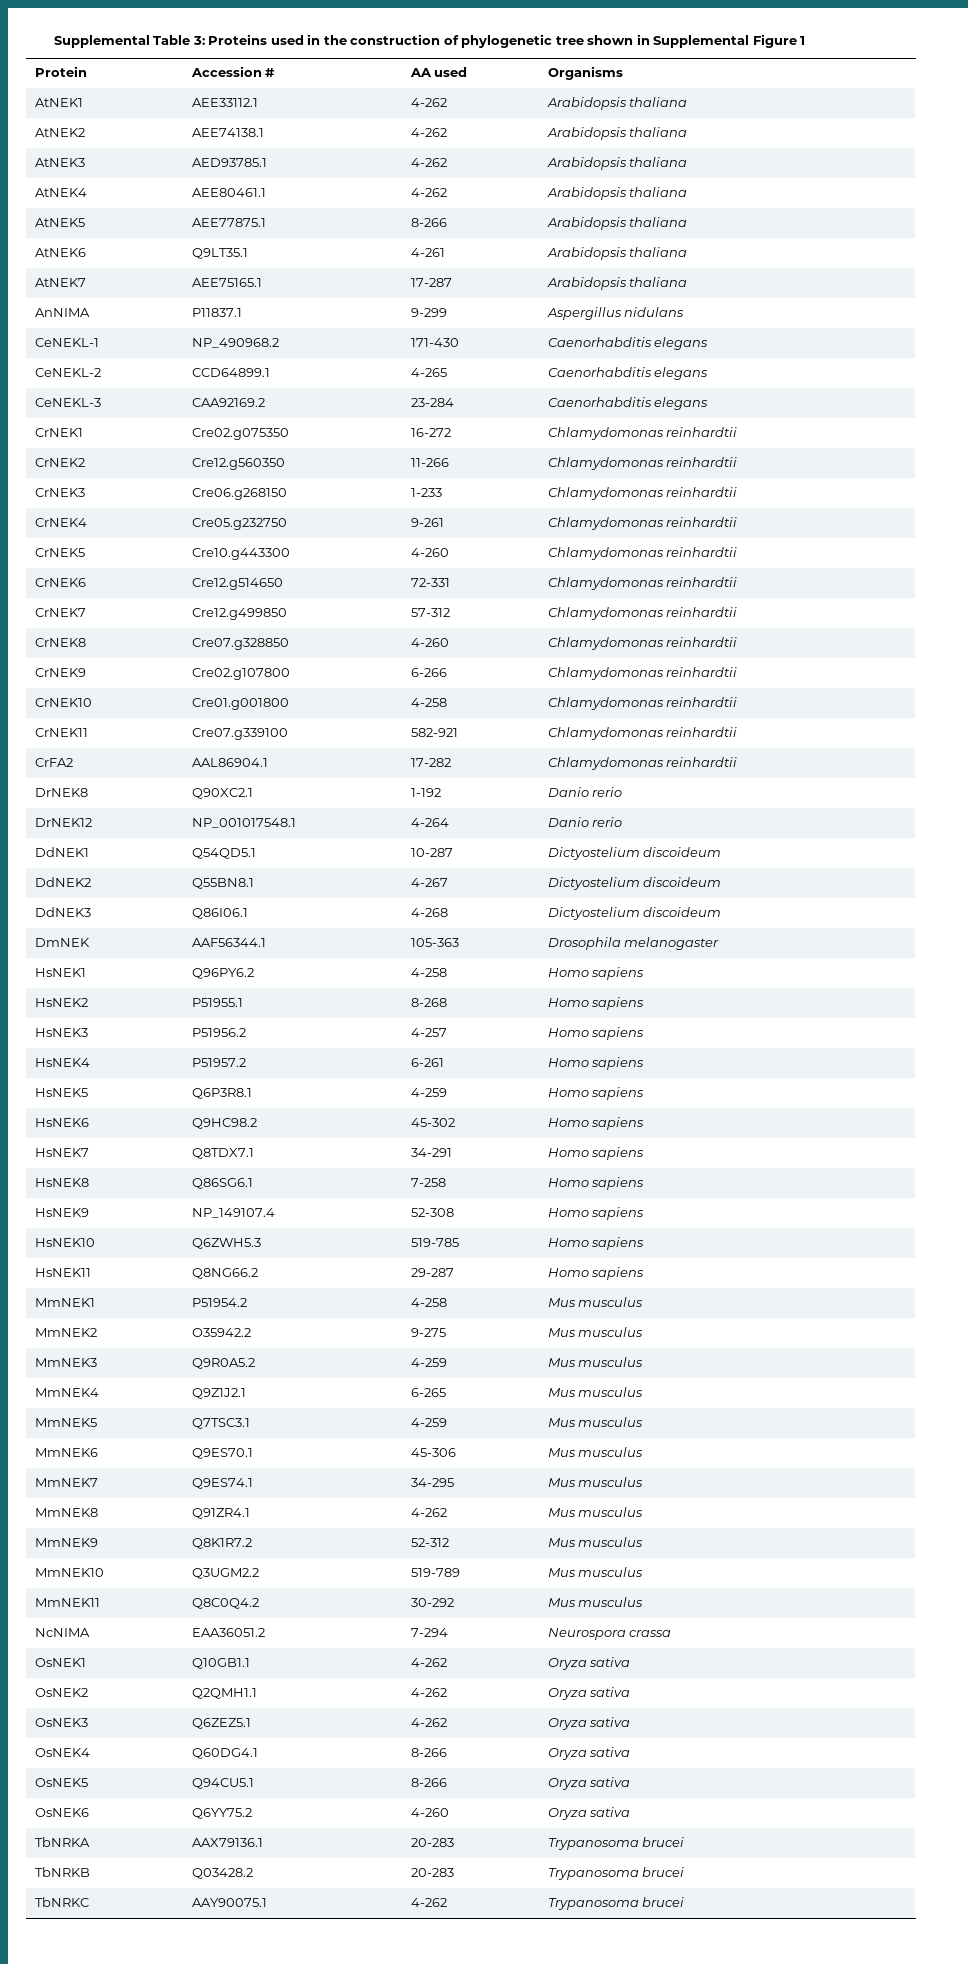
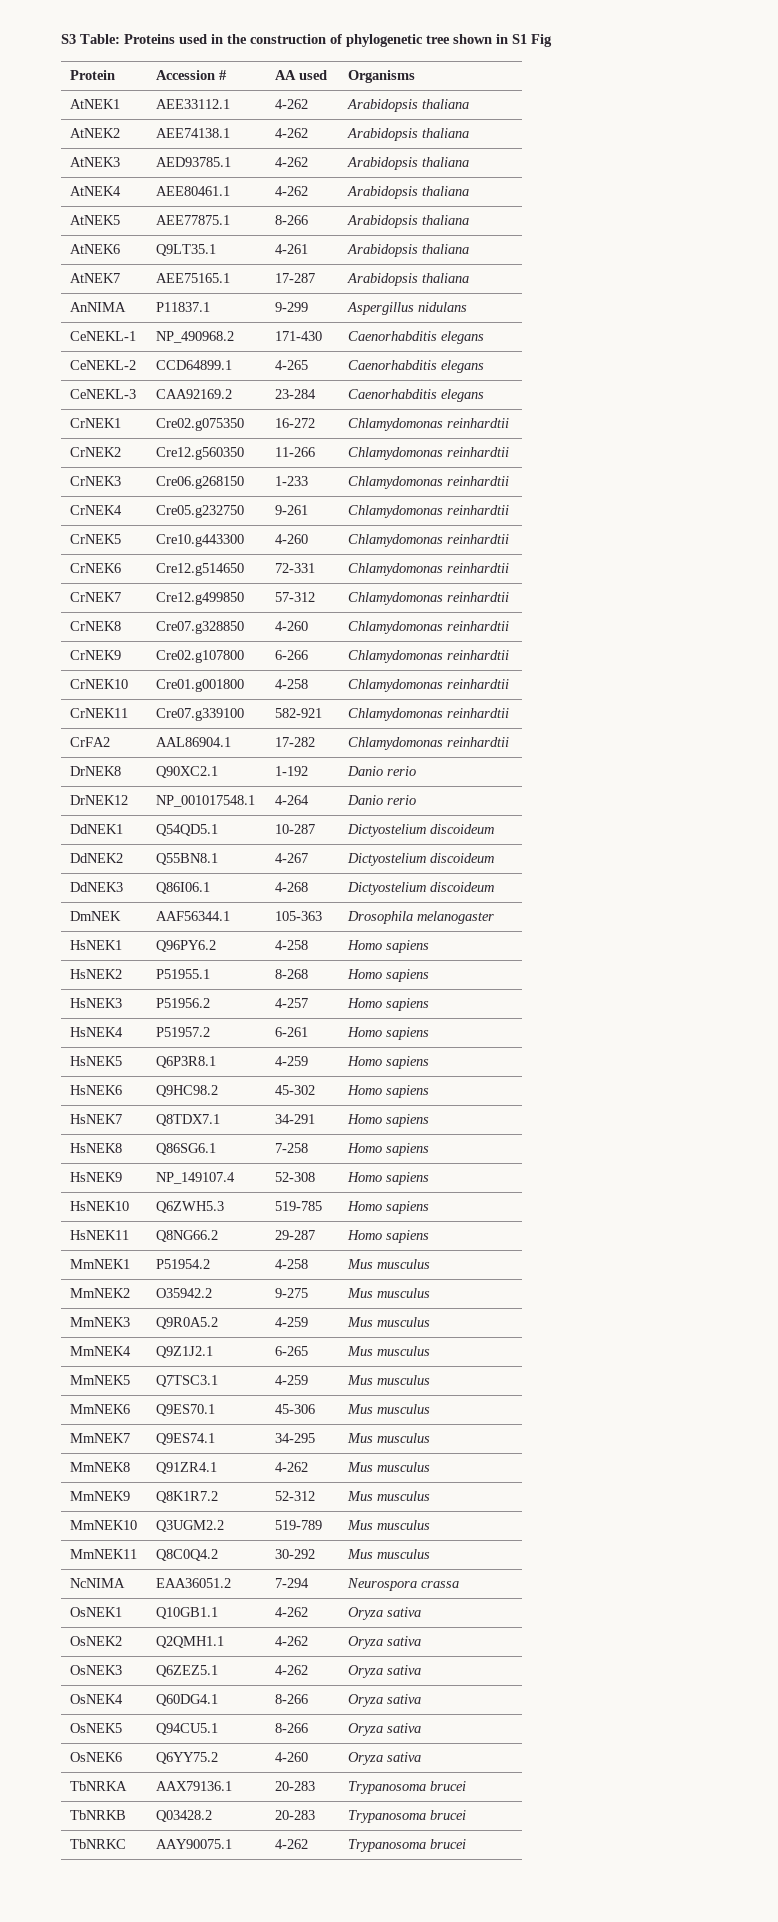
[53,35,205,48] Supplemental Table 3: -> [61,34,120,44] S3 Table:
[653,34,806,48] Supplemental Figure 1 -> [512,34,552,47] S1 Fig

